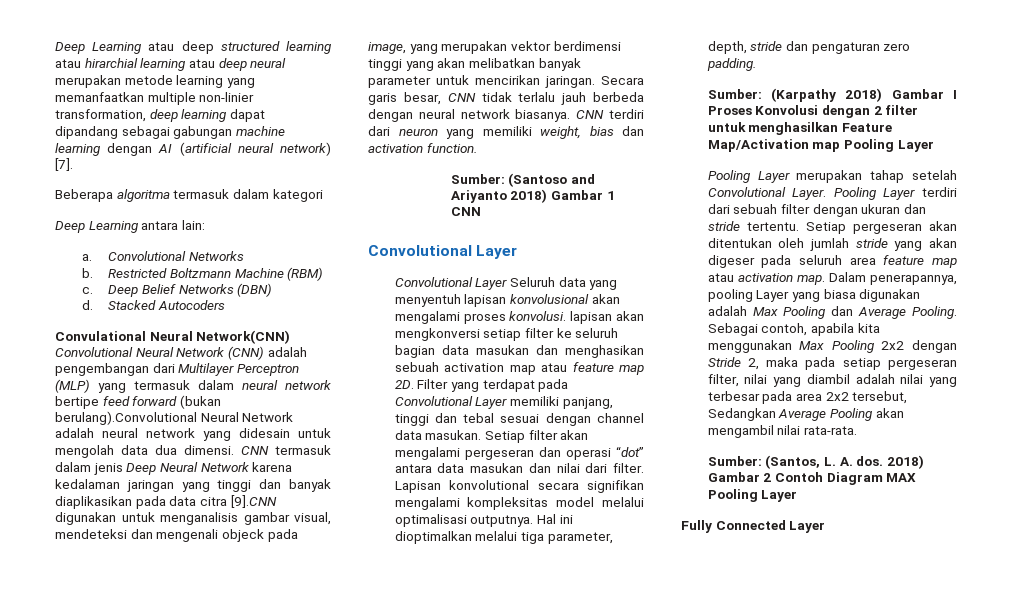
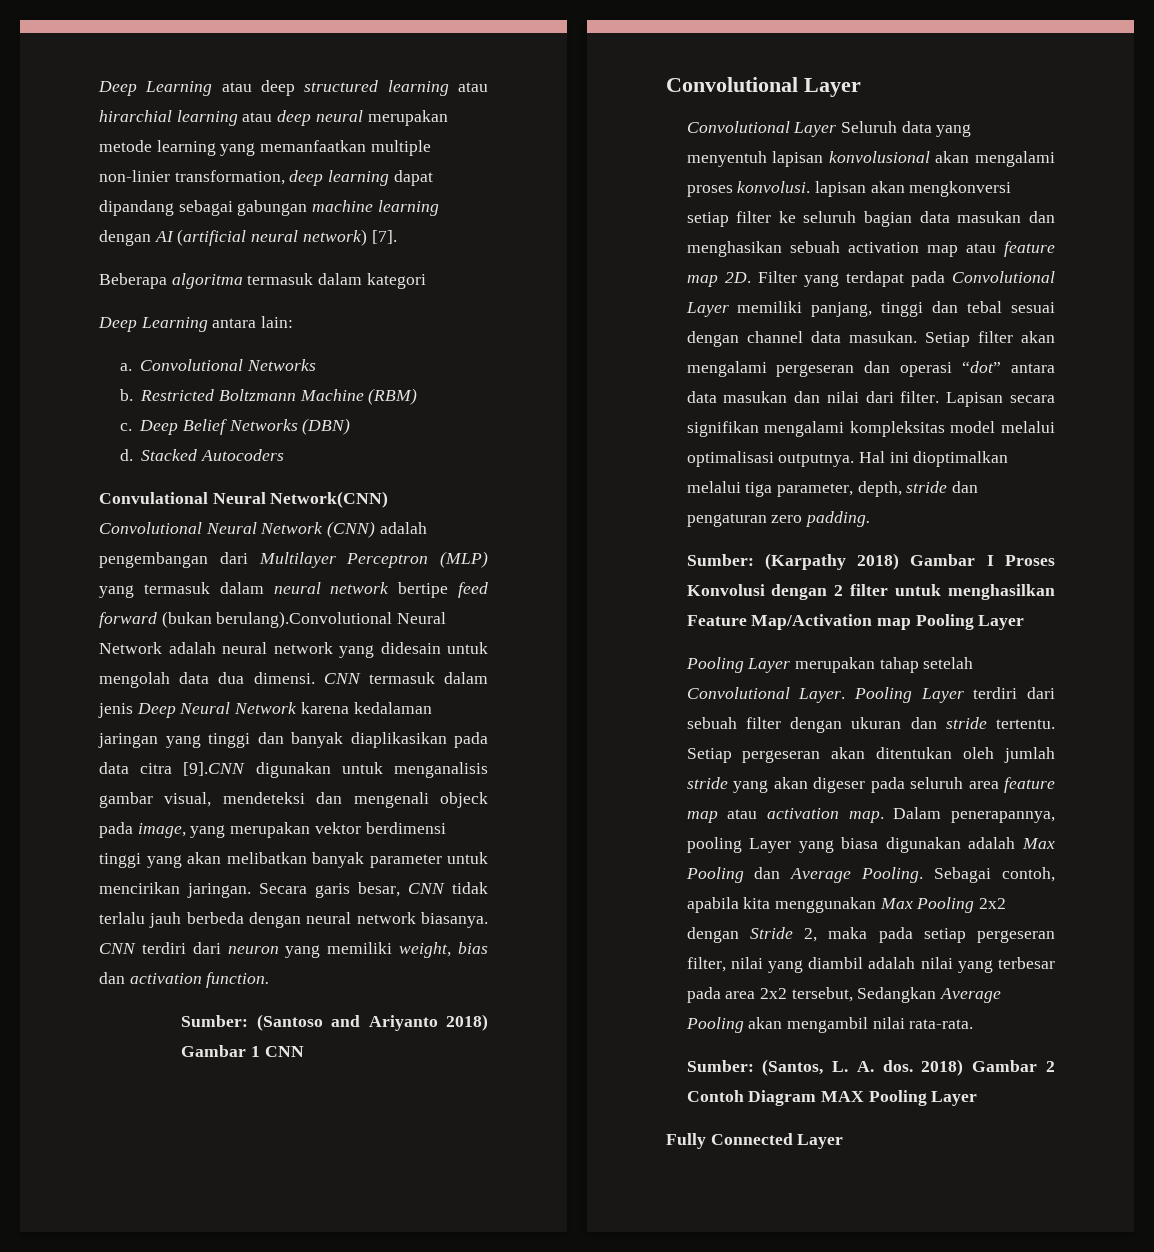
[449,480,530,490] konvolutional -> (1004, 399) none

